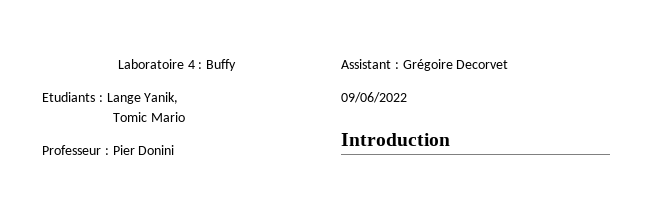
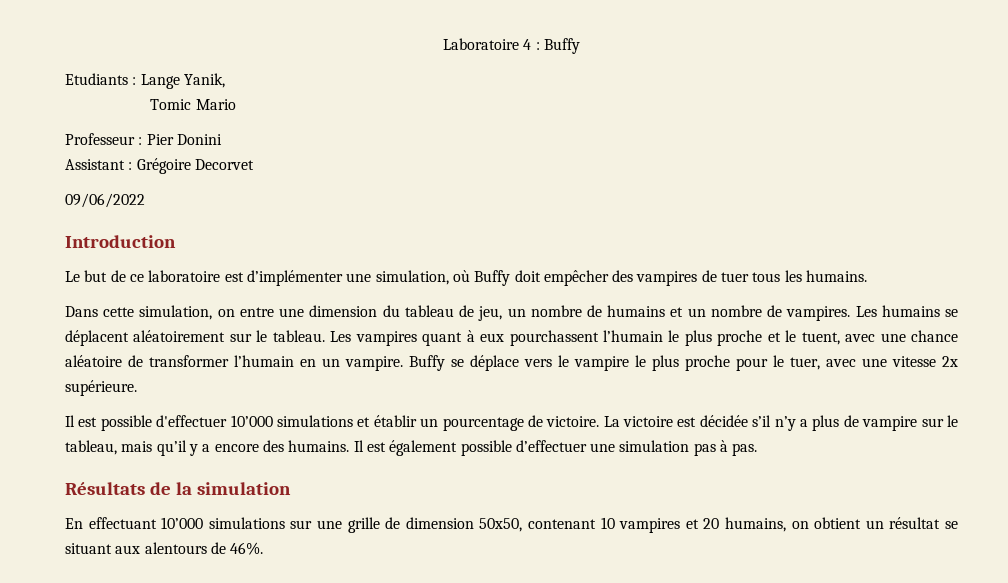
(450, 139) none -> [65,270,868,286] [65,305,959,321] [65,330,959,346] [65,355,958,371] [65,380,137,396] [65,415,959,431] [65,440,758,456] [65,482,291,495] [65,517,959,533] [65,542,264,555] // Le but de ce laboratoire est d’implémenter une simulation, où Buffy doit empêcher des vampires de tuer tous les humains. // Dans cette simulation, on entre une dimension du tableau de jeu, un nombre de humains et un nombre de vampires. Les humains se déplacent aléatoirement sur le tableau. Les vampires quant à eux pourchassent l’humain le plus proche et le tuent, avec une chance aléatoire de transformer l’humain en un vampire. Buffy se déplace vers le vampire le plus proche pour le tuer, avec une vitesse 2x supérieure. // Il est possible d'effectuer 10’000 simulations et établir un pourcentage de victoire. La victoire est décidée s’il n’y a plus de vampire sur le tableau, mais qu’il y a encore des humains. Il est également possible d’effectuer une simulation pas à pas. // Résultats de la simulation // En effectuant 10’000 simulations sur une grille de dimension 50x50, contenant 10 vampires et 20 humains, on obtient un résultat se situant aux alentours de 46%.

